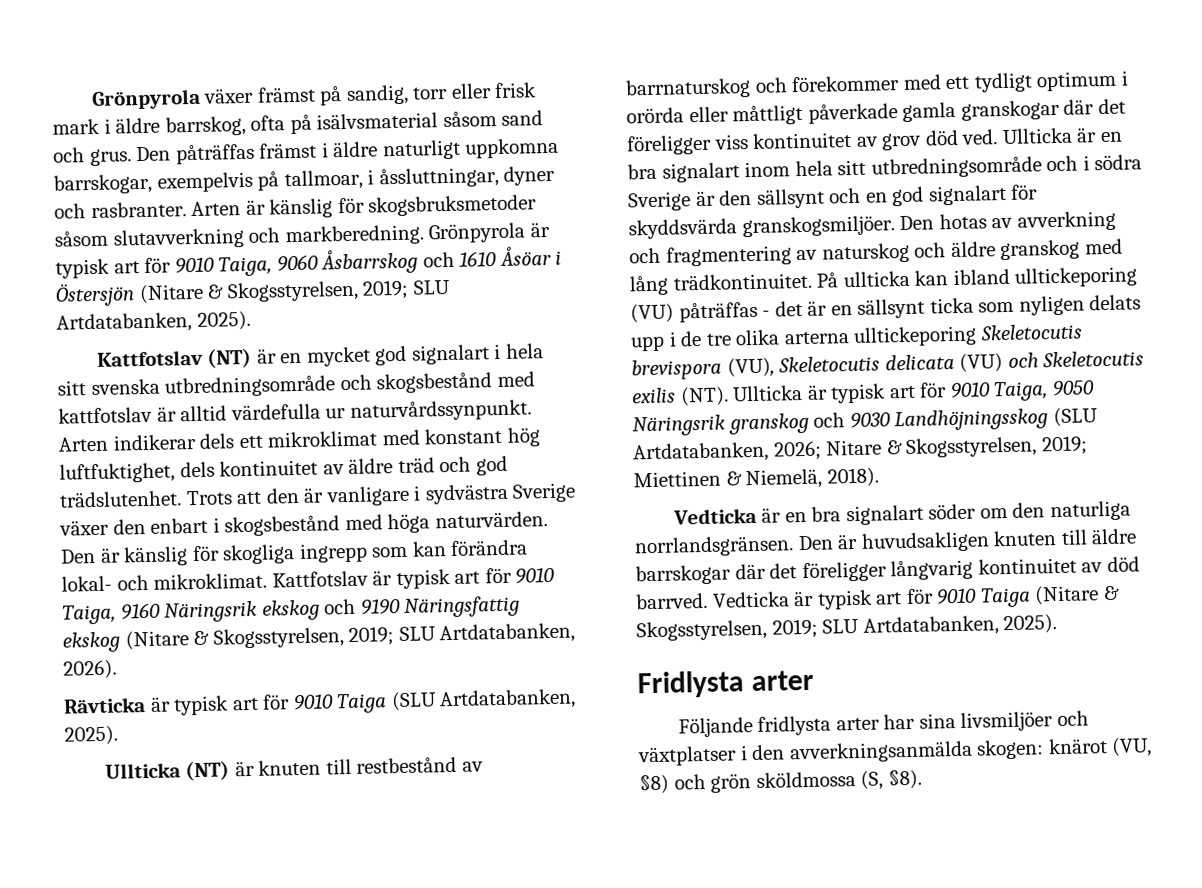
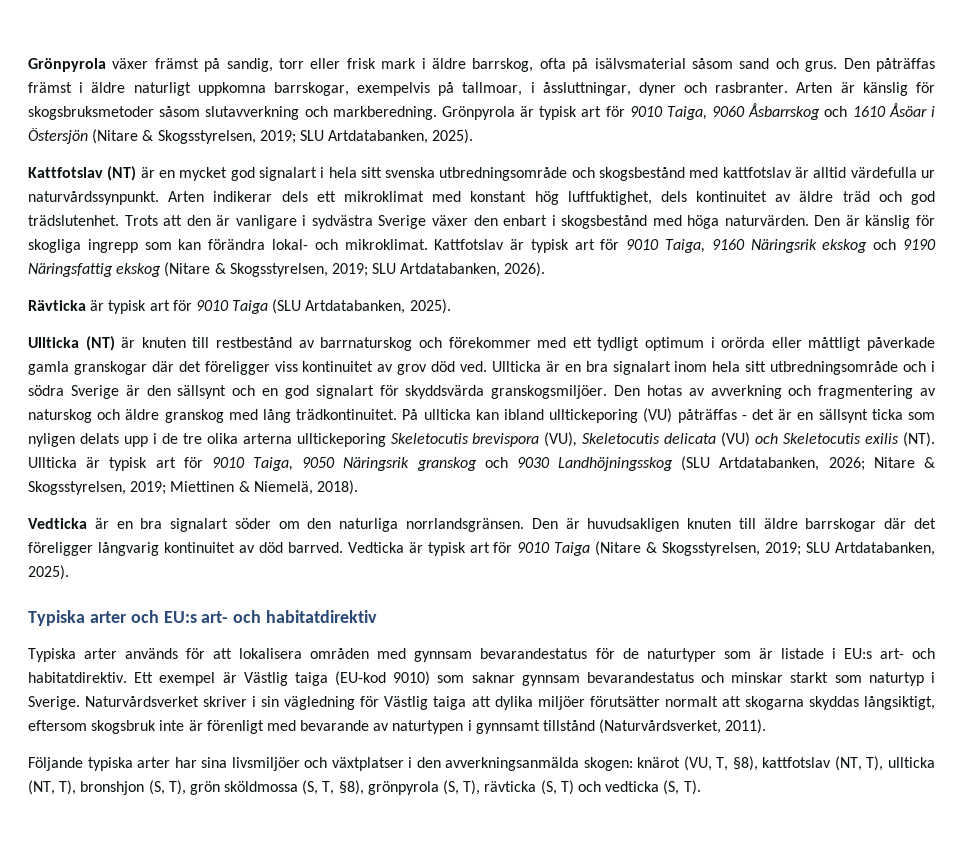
[637,669,815,699] Fridlysta arter -> [28,610,378,626] [28,648,936,662] [28,671,935,686] [28,696,935,710] [28,719,767,734] Typiska arter och EU:s art- och habitatdirektiv // Typiska arter används för att lokalisera områden med gynnsam bevarandestatus för de naturtyper som är listade i EU:s art- och habitatdirektiv. Ett exempel är Västlig taiga (EU-kod 9010) som saknar gynnsam bevarandestatus och minskar starkt som naturtyp i Sverige. Naturvårdsverket skriver i sin vägledning för Västlig taiga att dylika miljöer förutsätter normalt att skogarna skyddas långsiktigt, eftersom skogsbruk inte är förenligt med bevarande av naturtypen i gynnsamt tillstånd (Naturvårdsverket, 2011).
[757,715,832,736] fridlysta -> [87,757,133,771] typiska
[639,769,922,795] §8) och grön sköldmossa (S, §8). -> [716,756,935,771] [28,780,701,795] T, §8), kattfotslav (NT, T), ullticka (NT, T), bronshjon (S, T), grön sköldmossa (S, T, §8), grönpyrola (S, T), rävticka (S, T) och vedticka (S, T).

